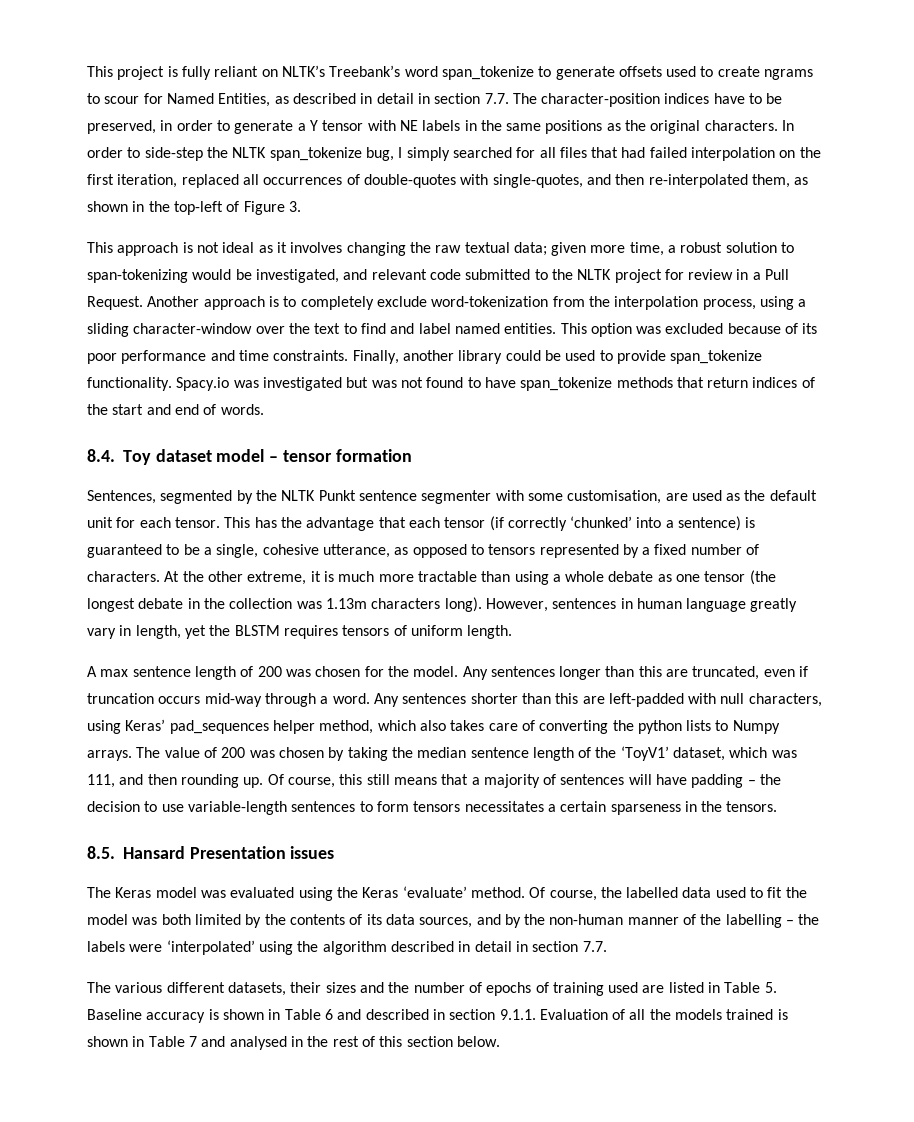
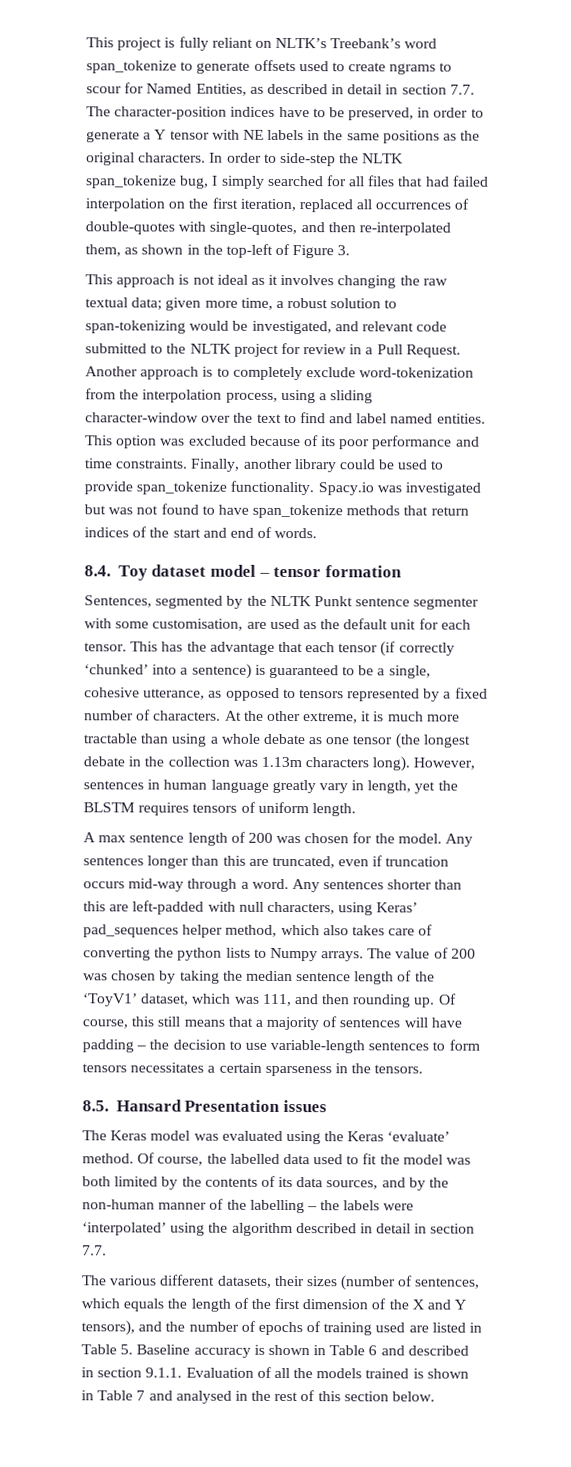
(356, 987) none -> [340,1275,481,1291] [81,1297,467,1312] [81,1320,135,1336] (number of sentences, which equals the length of the first dimension of the X and Y tensors),

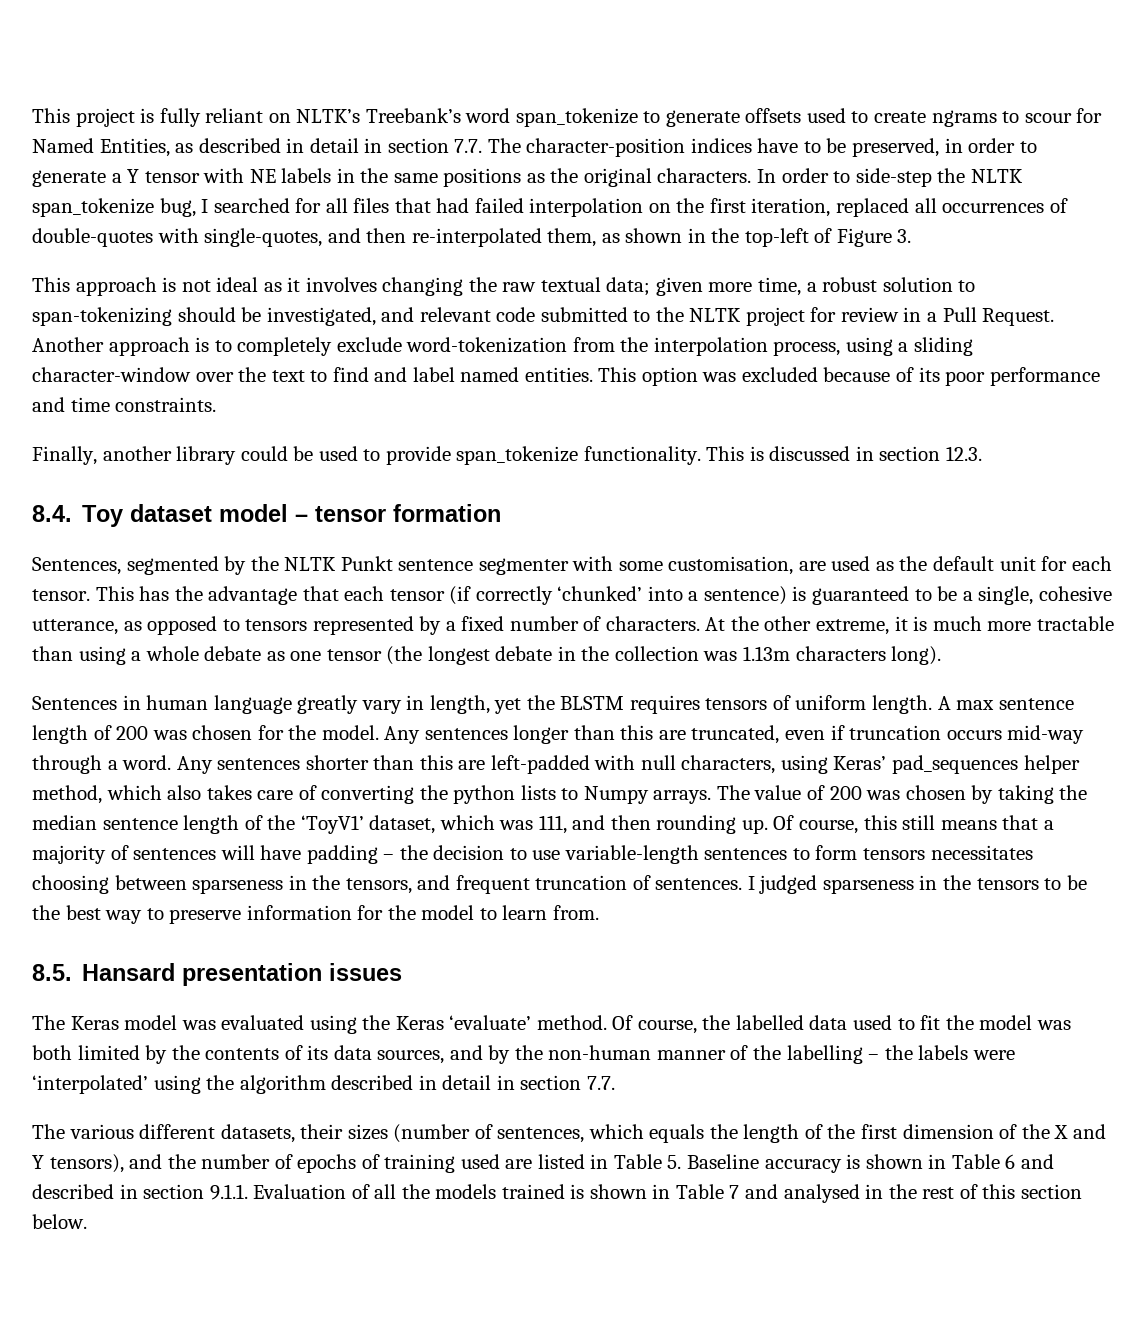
[220,175,265,189] simply -> (209, 206) none
[189,320,230,331] would -> [177,307,236,322] should
(189, 463) none -> (217, 404) //
[317,482,481,496] [84,503,469,519] [84,526,318,539] Spacy.io was investigated but was not found to have span_tokenize methods that return indices of the start and end of words. -> [706,446,983,461] This is discussed in section 12.3.
[413,757,476,770] [83,780,144,790] However, sentences -> [32,696,117,710] // Sentences
(356, 810) // -> (933, 704) none
[207,1062,424,1077] a certain sparseness in the tensors. -> [32,875,1087,894] [32,905,599,924] choosing between sparseness in the tensors, and frequent truncation of sentences. I judged sparseness in the tensors to be the best way to preserve information for the model to learn from.
[184,1099,281,1112] Presentation -> [182,963,323,986] presentation

